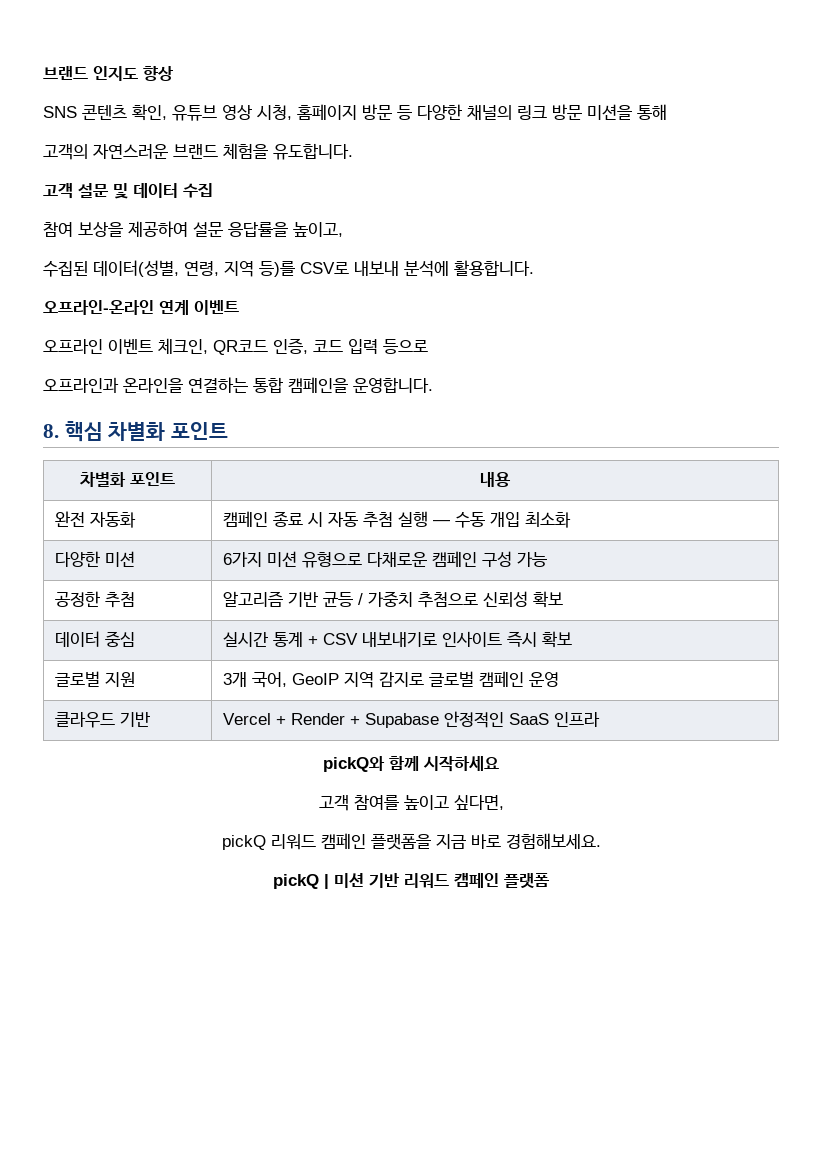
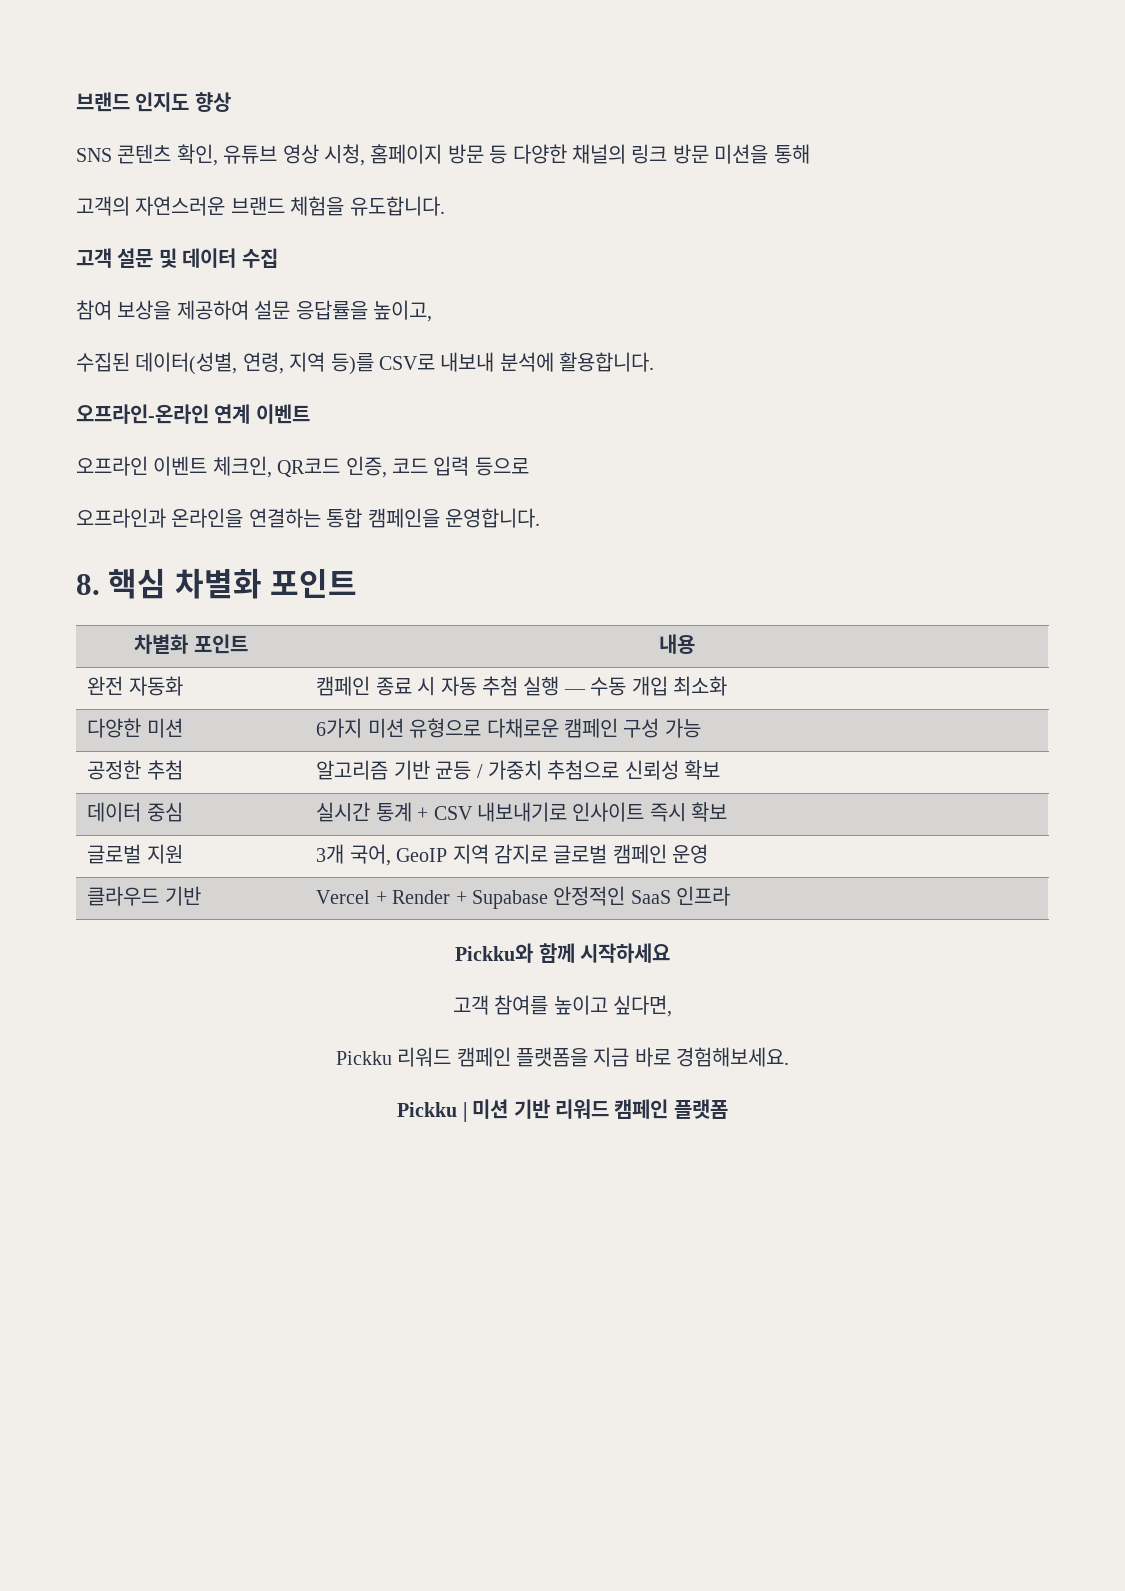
[323,756,385,772] pickQ와 -> [455,943,534,963] Pickku와
[221,835,266,850] pickQ -> [335,1051,392,1065] Pickku
[273,874,319,889] pickQ -> [397,1102,458,1117] Pickku

